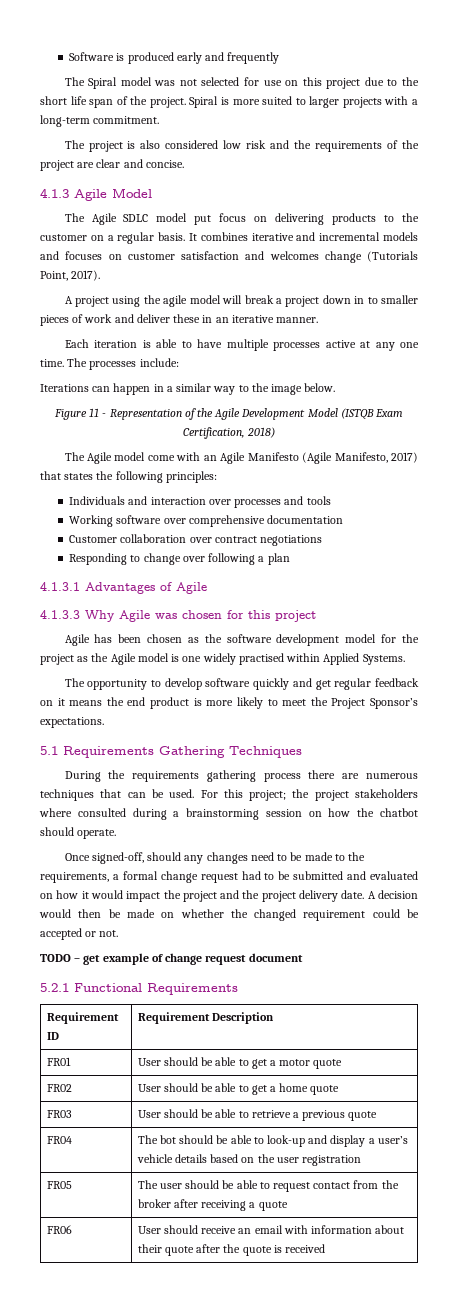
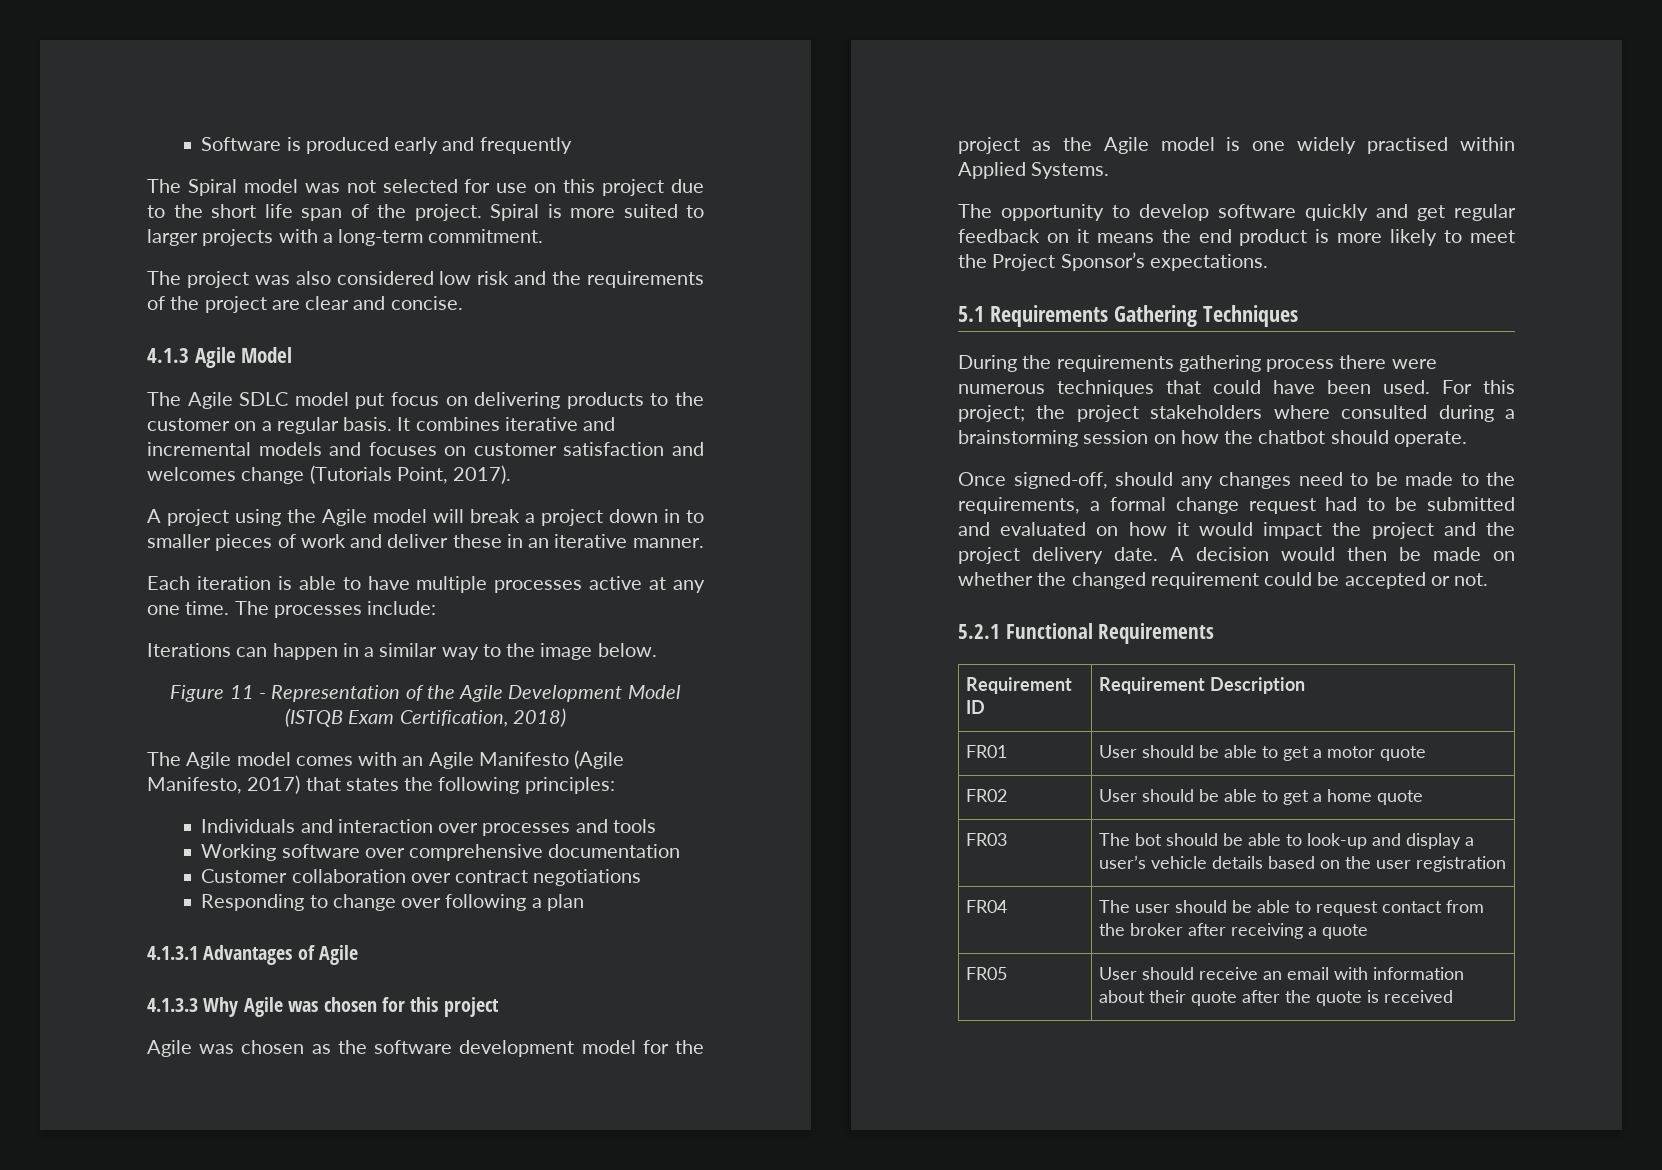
[127,141,136,149] is -> [254,275,290,285] was
[163,295,188,307] agile -> [322,509,367,526] Agile
[147,455,175,461] come -> [295,756,353,766] comes
[94,634,142,643] has been -> [199,1044,235,1054] was
[342,773,360,779] are -> [1391,359,1437,369] were
[127,789,164,798] can be -> [1213,380,1371,394] could have been
[40,953,303,965] // TODO – get example of change request document -> (1489, 579) none
[137,1109,378,1121] [46,1136,72,1144] | User should be able to retrieve a previous quote // FR04 -> (1008, 839) none
[46,1181,72,1189] FR05 -> [966,900,1008,913] FR04
[46,1225,72,1234] FR06 -> [966,967,1008,980] FR05

